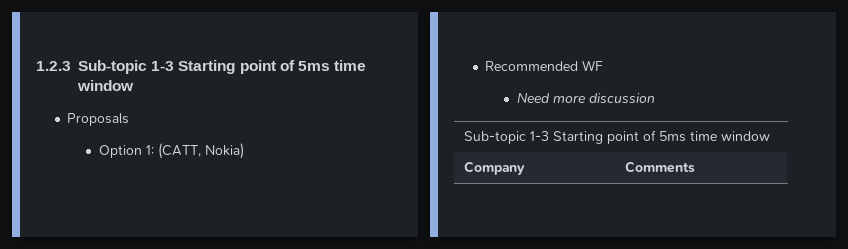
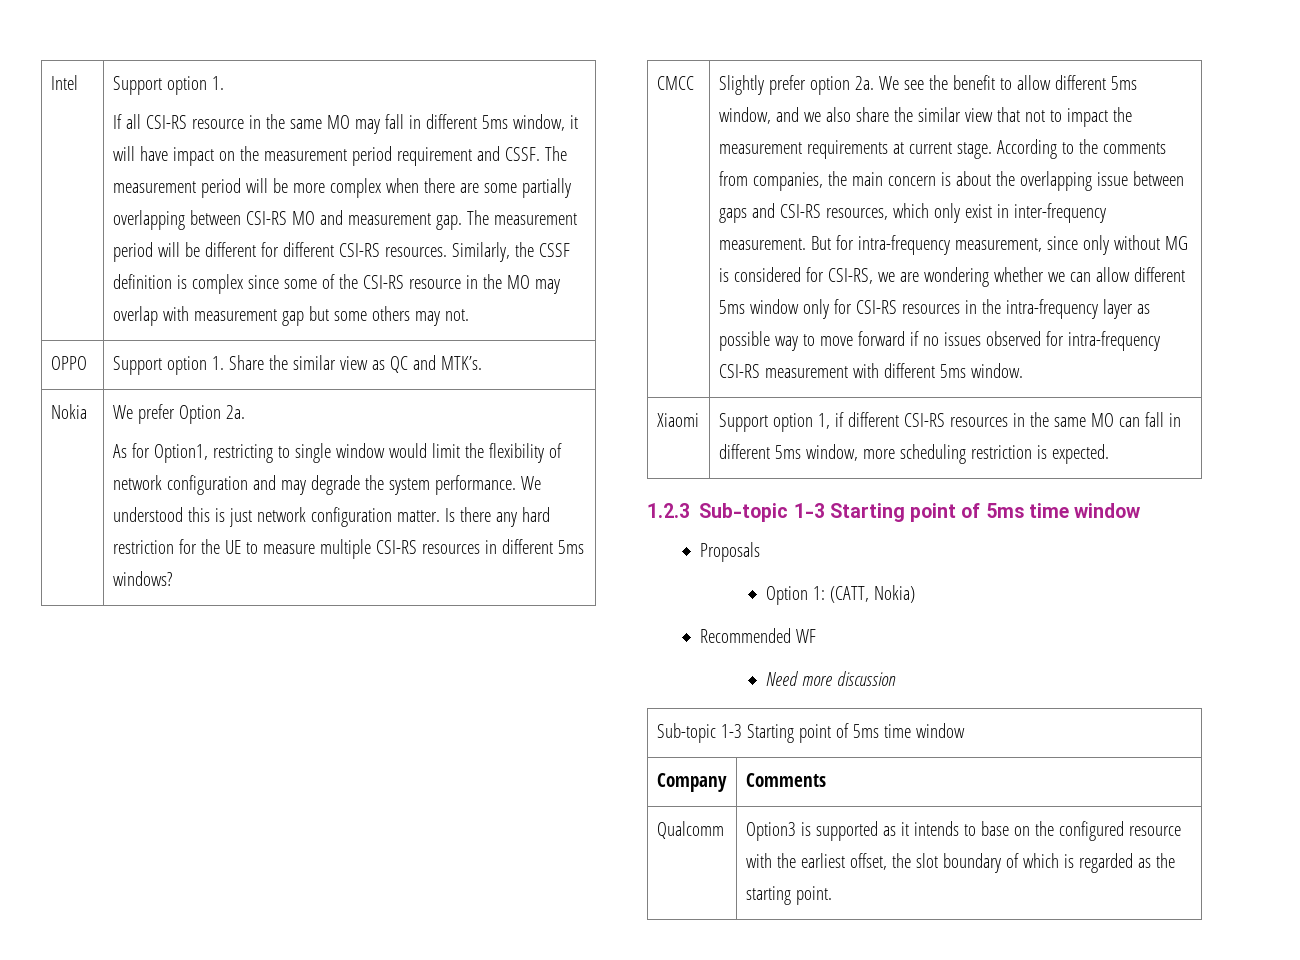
(36, 66) none -> [50,75,78,90] [112,76,224,95] [112,114,578,134] [112,146,567,166] [112,178,571,198] [112,210,577,230] [112,242,570,262] [112,274,560,294] [112,306,469,326] [50,356,87,370] [112,355,482,375] [50,404,87,419] [112,404,245,424] [112,443,562,463] [112,475,541,495] [112,507,550,527] [112,539,584,559] [112,571,172,586] [656,76,694,90] [718,75,1137,95] [718,107,1132,127] [718,139,1166,159] [718,171,1184,191] [718,203,1106,223] [718,235,1188,255] [718,267,1185,287] [718,299,1150,319] [718,331,1160,351] [718,363,1023,378] [656,413,699,427] [718,412,1181,432] [718,444,1109,464] Intel | Support option 1. // If all CSI-RS resource in the same MO may fall in different 5ms window, it will have impact on the measurement period requirement and CSSF. The measurement period will be more complex when there are some partially overlapping between CSI-RS MO and measurement gap. The measurement period will be different for different CSI-RS resources. Similarly, the CSSF definition is complex since some of the CSI-RS resource in the MO may overlap with measurement gap but some others may not. // OPPO | Support option 1. Share the similar view as QC and MTK’s. // Nokia | We prefer Option 2a. // As for Option1, restricting to single window would limit the flexibility of network configuration and may degrade the system performance. We understood this is just network configuration matter. Is there any hard restriction for the UE to measure multiple CSI-RS resources in different 5ms windows? // CMCC | Slightly prefer option 2a. We see the benefit to allow different 5ms window, and we also share the similar view that not to impact the measurement requirements at current stage. According to the comments from companies, the main concern is about the overlapping issue between gaps and CSI-RS resources, which only exist in inter-frequency measurement. But for intra-frequency measurement, since only without MG is considered for CSI-RS, we are wondering whether we can allow different 5ms window only for CSI-RS resources in the intra-frequency layer as possible way to move forward if no issues observed for intra-frequency CSI-RS measurement with different 5ms window. // Xiaomi | Support option 1, if different CSI-RS resources in the same MO can fall in different 5ms window, more scheduling restriction is expected. //
(695, 167) none -> [656,821,724,839] [745,821,1181,841] [745,853,1175,873] [745,886,832,905] // Qualcomm | Option3 is supported as it intends to base on the configured resource with the earliest offset, the slot boundary of which is regarded as the starting point.

